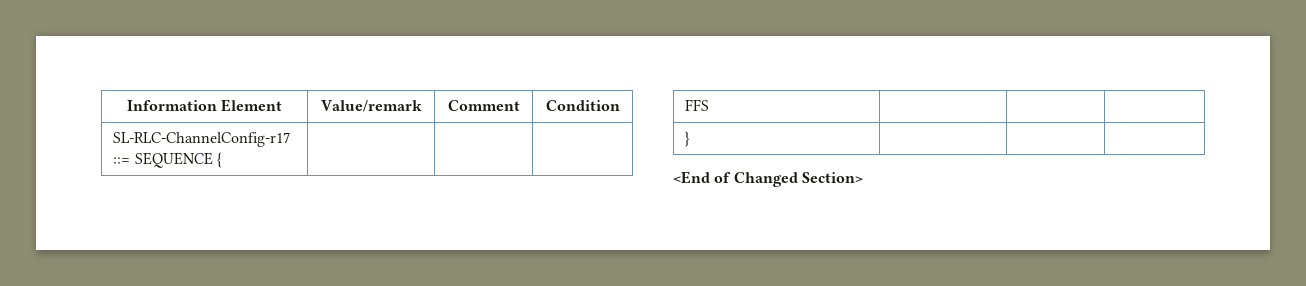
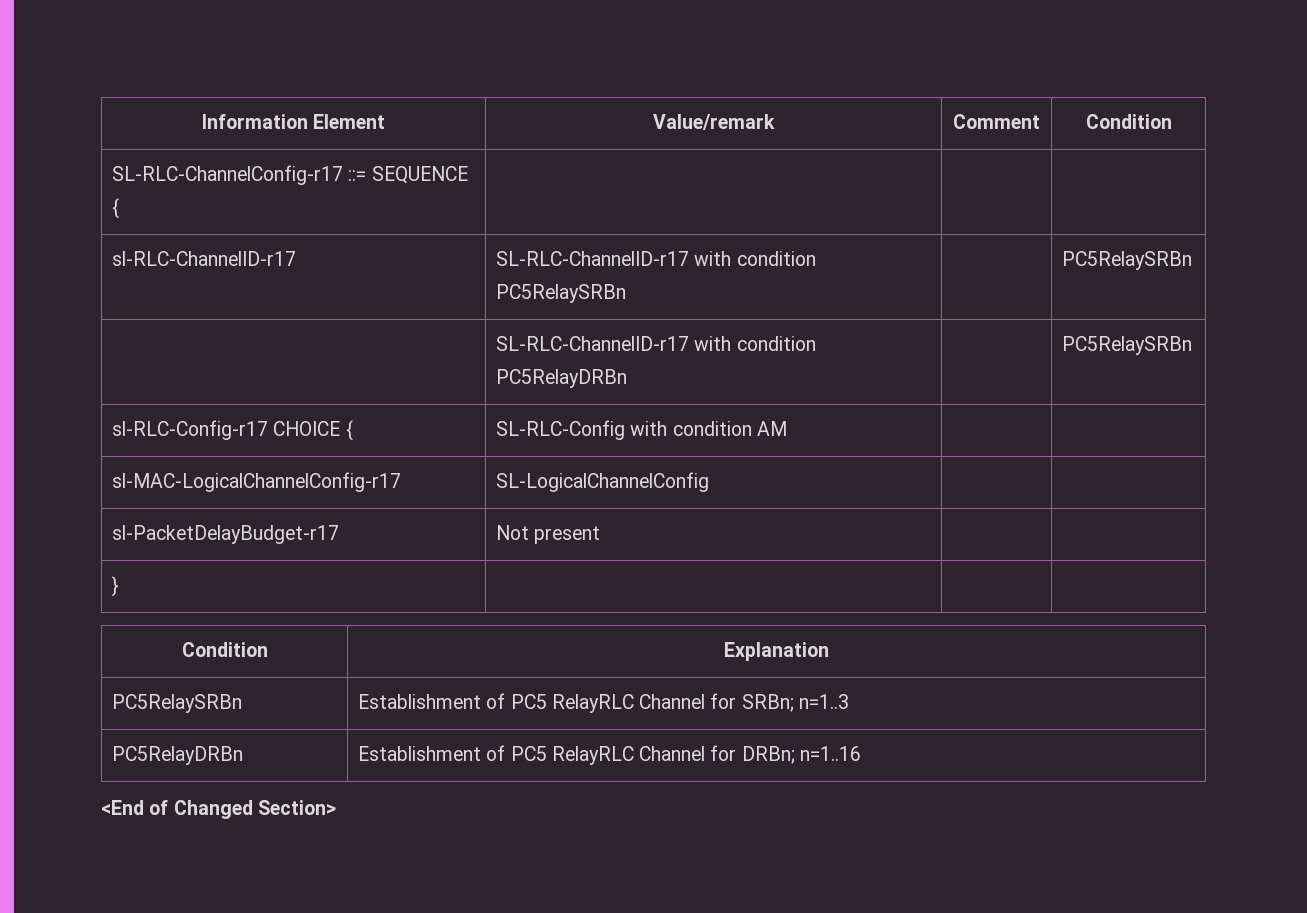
[685,99,710,111] [685,131,691,147] FFS | | | // } | | | -> [112,251,297,266] [496,251,816,266] [496,284,627,303] [1062,251,1193,270] [496,336,816,351] [496,369,628,388] [1062,336,1193,355] [112,420,353,441] [496,420,787,440] [112,472,402,492] [496,472,710,492] [112,525,340,544] [496,525,601,544] [112,576,120,597] [181,642,268,657] [724,642,829,661] [112,694,243,713] [358,693,849,713] [112,746,244,765] [358,745,861,765] sl-RLC-ChannelID-r17 | SL-RLC-ChannelID-r17 with condition PC5RelaySRBn | | PC5RelaySRBn // | SL-RLC-ChannelID-r17 with condition PC5RelayDRBn | | PC5RelaySRBn // sl-RLC-Config-r17 CHOICE { | SL-RLC-Config with condition AM | | // sl-MAC-LogicalChannelConfig-r17 | SL-LogicalChannelConfig | | // sl-PacketDelayBudget-r17 | Not present | | // } | | | // Condition | Explanation // PC5RelaySRBn | Establishment of PC5 RelayRLC Channel for SRBn; n=1..3 // PC5RelayDRBn | Establishment of PC5 RelayRLC Channel for DRBn; n=1..16

